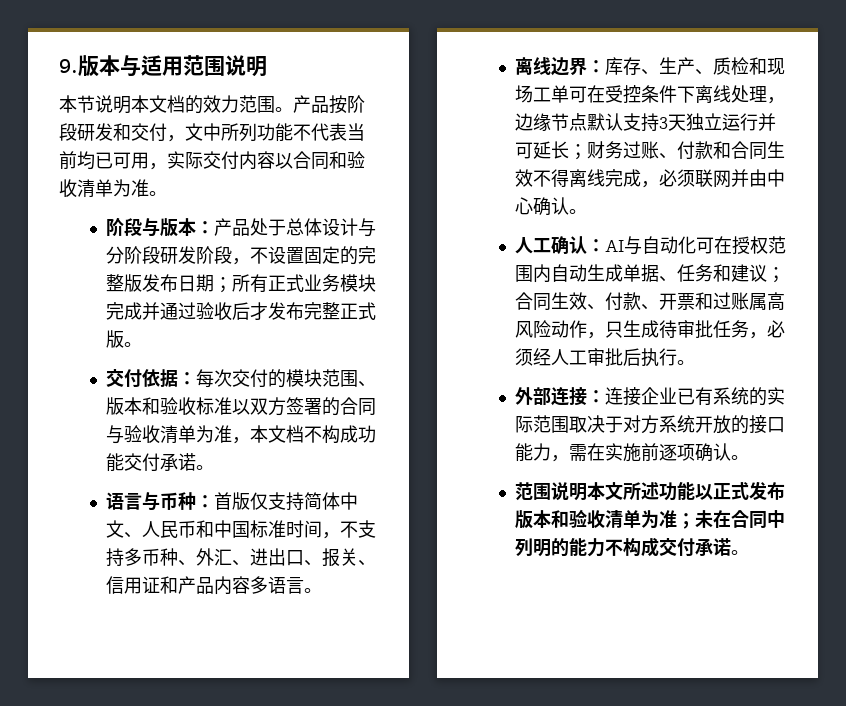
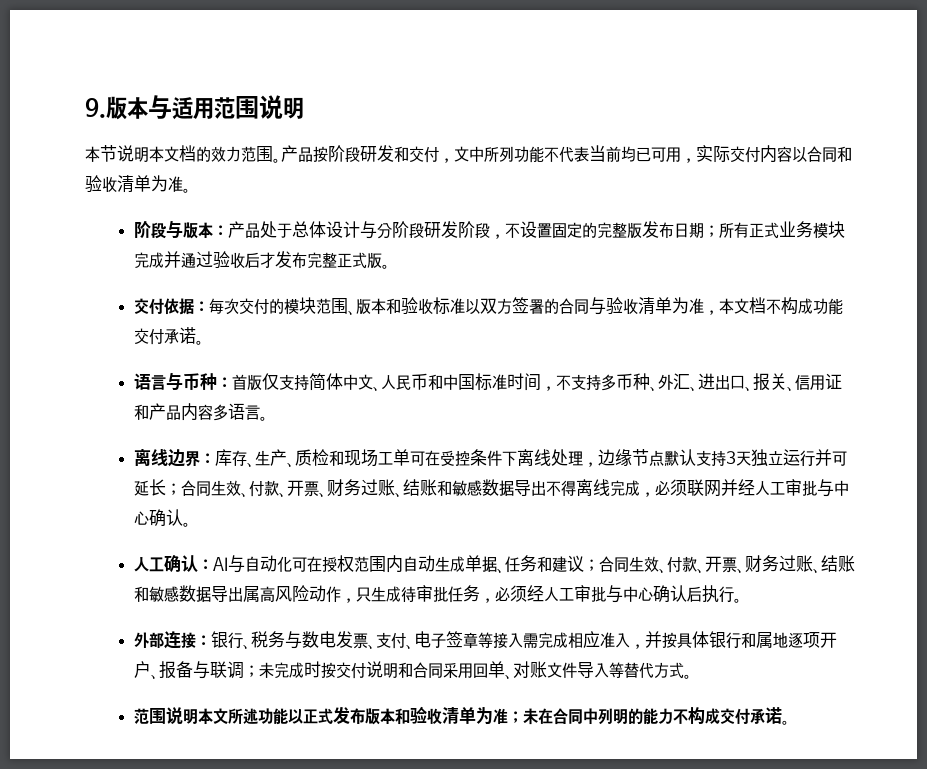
[587,141,786,160] [515,169,534,187] 财务过账、付款和合同生效 -> [181,479,547,498] 合同生效、付款、开票、财务过账、结账和敏感数据导出
[749,169,768,187] 由 -> [738,479,835,497] 经人工审批与
[695,292,750,310] 和过账 -> [737,555,856,574] [134,585,244,602] 、财务过账、结账和敏感数据导出
(624, 357) none -> [606,585,688,603] 与中心确认
[605,387,786,406] [515,415,786,434] [515,443,732,462] 连接企业已有系统的实际范围取决于对方系统开放的接口能力，需在实施前逐项确认 -> [211,631,838,650] [134,661,685,680] 银行、税务与数电发票、支付、电子签章等接入需完成相应准入，并按具体银行和属地逐项开户、报备与联调；未完成时按交付说明和合同采用回单、对账文件导入等替代方式

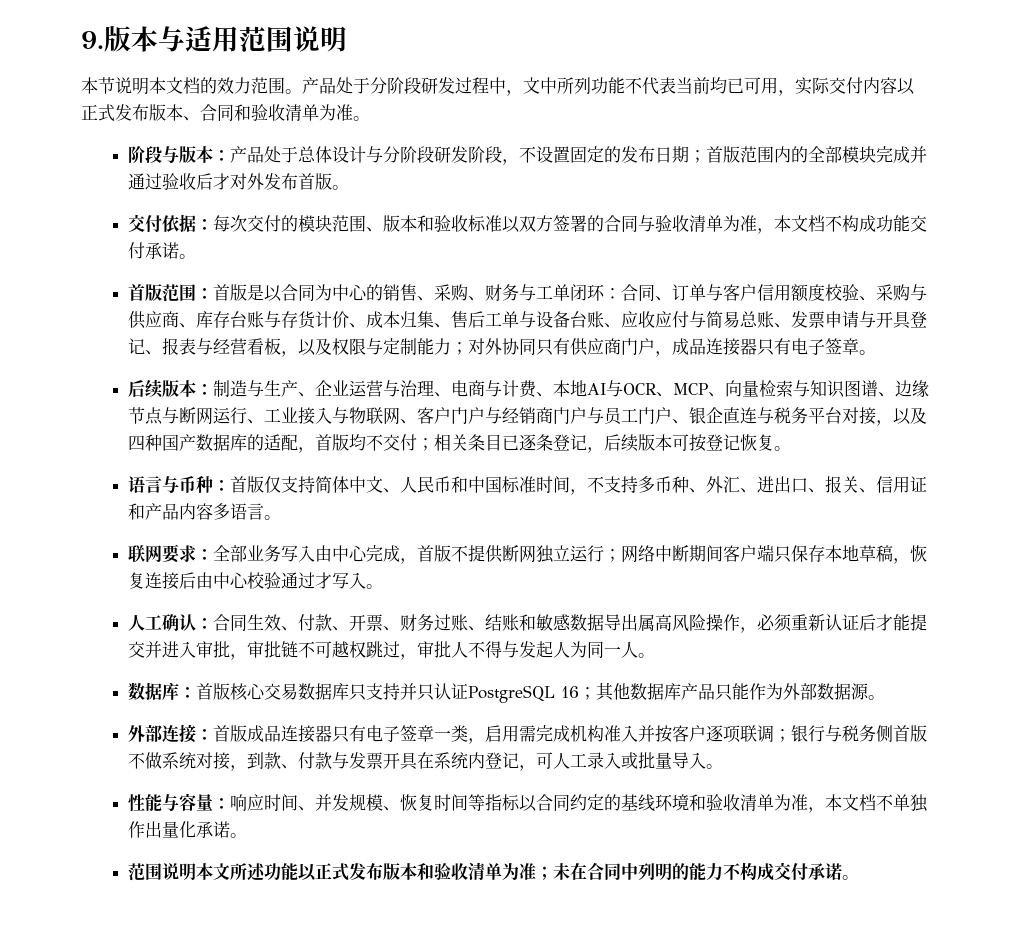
[313,145,439,163] 按阶段研发和交付 -> [336,77,506,94] 处于分阶段研发过程中
(807, 155) none -> [81,104,200,122] 正式发布版本、
[597,222,643,239] 完整版 -> (622, 154) none
[719,221,814,239] 所有正式业务 -> [706,146,843,163] 首版范围内的全部
[275,251,368,269] 发布完整正式 -> [230,173,316,190] 对外发布首
(205, 342) none -> [128,284,928,302] [128,311,928,329] [128,338,877,357] [128,379,930,398] [128,407,928,426] [128,434,792,453] // 首版范围：首版是以合同为中心的销售、采购、财务与工单闭环：合同、订单与客户信用额度校验、采购与供应商、库存台账与存货计价、成本归集、售后工单与设备台账、应收应付与简易总账、发票申请与开具登记、报表与经营看板，以及权限与定制能力；对外协同只有供应商门户，成品连接器只有电子签章。 // 后续版本：制造与生产、企业运营与治理、电商与计费、本地AI与OCR、MCP、向量检索与知识图谱、边缘节点与断网运行、工业接入与物联网、客户门户与经销商门户与员工门户、银企直连与税务平台对接，以及四种国产数据库的适配，首版均不交付；相关条目已逐条登记，后续版本可按登记恢复。
[134,449,848,468] [134,479,850,498] [134,509,192,527] [134,555,600,574] 离线边界：库存、生产、质检和现场工单可在受控条件下离线处理，边缘节点默认支持3天独立运行并可延长；合同生效、付款、开票、财务过账、结账和敏感数据导出不得离线完成，必须联网并经人工审批与中心确认。 // 人工确认：AI与自动化可在授权范围内自动生成单据、任务和建议； -> [128,544,928,564] [128,572,384,590] [128,613,214,631] 联网要求：全部业务写入由中心完成，首版不提供断网独立运行；网络中断期间客户端只保存本地草稿，恢复连接后由中心校验通过才写入。 // 人工确认：
[309,585,743,603] [134,631,838,650] [134,661,685,680] 动作，只生成待审批任务，必须经人工审批与中心确认后执行。 // 外部连接：银行、税务与数电发票、支付、电子签章等接入需完成相应准入，并按具体银行和属地逐项开户、报备与联调；未完成时按交付说明和合同采用回单、对账文件导入等替代方式 -> [706,614,928,633] [128,641,656,660] [128,682,886,703] [128,724,928,744] [128,752,724,771] [128,793,929,813] [128,821,231,838] 操作，必须重新认证后才能提交并进入审批，审批链不可越权跳过，审批人不得与发起人为同一人。 // 数据库：首版核心交易数据库只支持并只认证PostgreSQL 16；其他数据库产品只能作为外部数据源。 // 外部连接：首版成品连接器只有电子签章一类，启用需完成机构准入并按客户逐项联调；银行与税务侧首版不做系统对接，到款、付款与发票开具在系统内登记，可人工录入或批量导入。 // 性能与容量：响应时间、并发规模、恢复时间等指标以合同约定的基线环境和验收清单为准，本文档不单独作出量化承诺

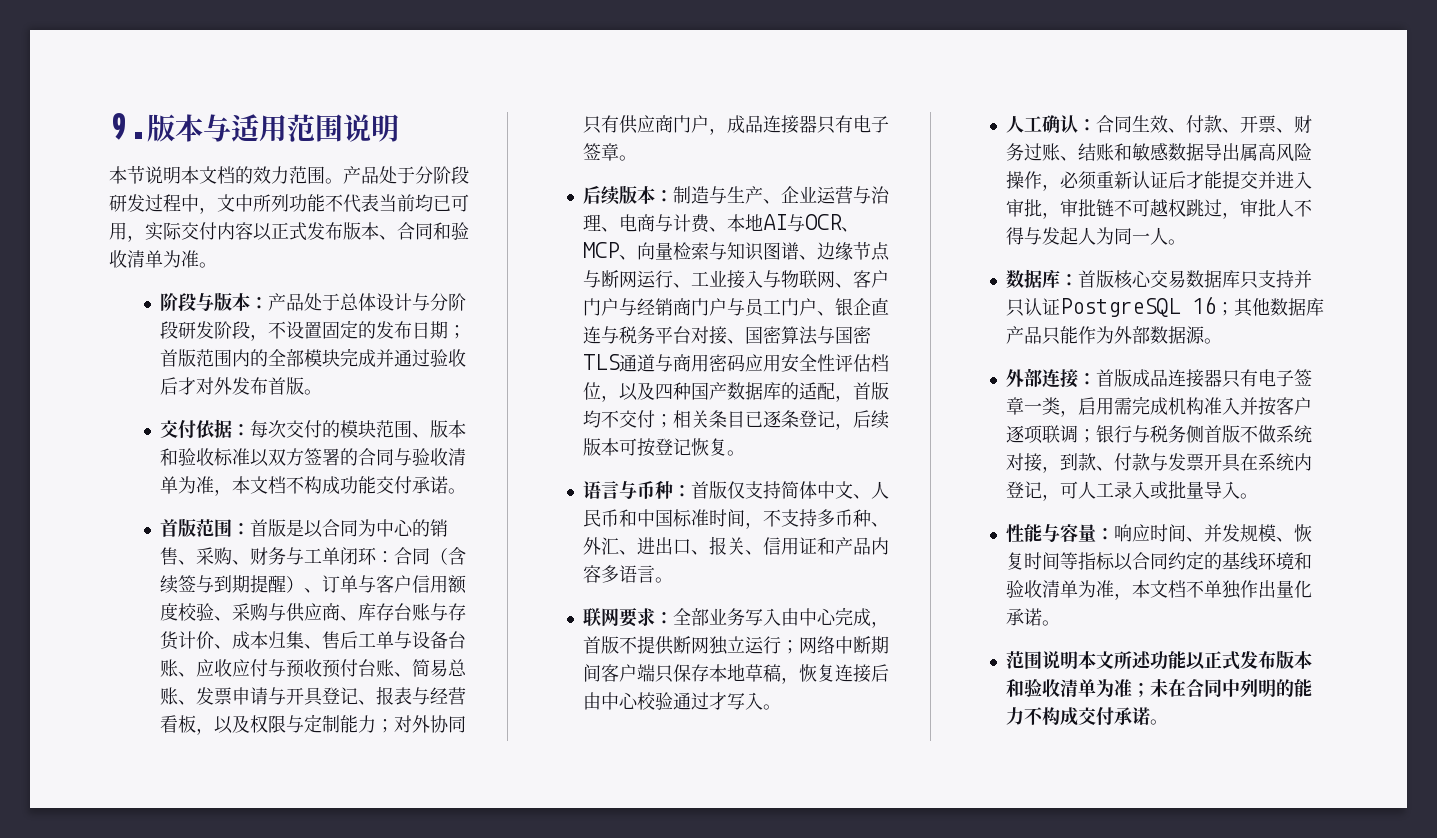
(656, 292) none -> [430,547,467,565] [160,575,305,594] （含续签与到期提醒）
(707, 319) none -> [286,659,413,678] 预收预付台账、
(877, 416) none -> [727,326,872,345] [583,353,890,373] [583,382,602,400] 、国密算法与国密TLS通道与商用密码应用安全性评估档位

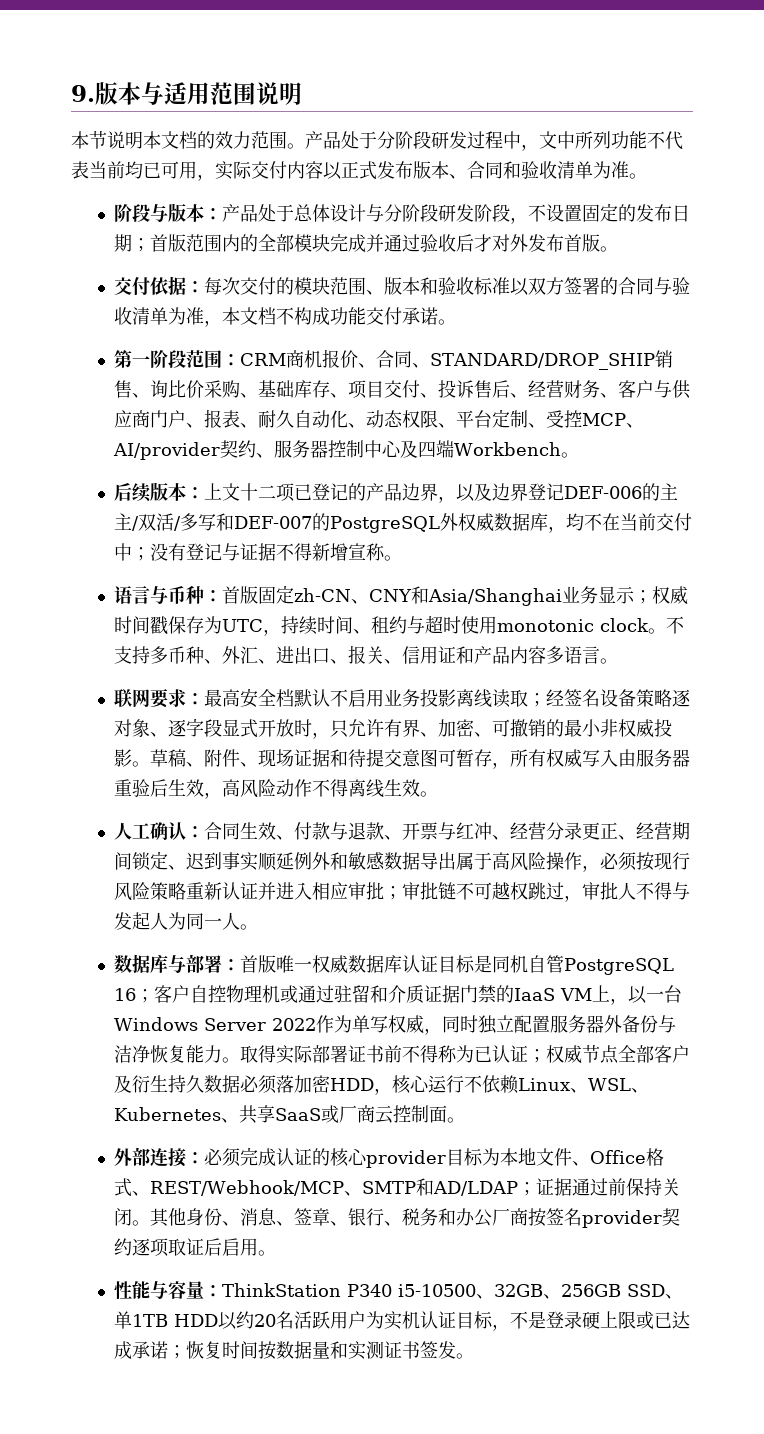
[160,518,449,538] [160,547,467,565] [160,575,468,594] [160,603,467,622] [160,631,467,650] [160,659,468,678] [160,686,467,706] [160,714,467,735] [583,115,890,135] [583,143,638,161] [583,185,891,205] [583,214,860,233] [583,242,891,261] [583,270,890,289] [583,298,890,317] [583,326,872,345] [583,353,890,373] [583,382,890,402] [583,410,890,430] [583,438,728,457] 首版范围：首版是以合同为中心的销售、采购、财务与工单闭环：合同（含续签与到期提醒）、订单与客户信用额度校验、采购与供应商、库存台账与存货计价、成本归集、售后工单与设备台账、应收应付与预收预付台账、简易总账、发票申请与开具登记、报表与经营看板，以及权限与定制能力；对外协同只有供应商门户，成品连接器只有电子签章。 // 后续版本：制造与生产、企业运营与治理、电商与计费、本地AI与OCR、MCP、向量检索与知识图谱、边缘节点与断网运行、工业接入与物联网、客户门户与经销商门户与员工门户、银企直连与税务平台对接、国密算法与国密TLS通道与商用密码应用安全性评估档位，以及四种国产数据库的适配，首版均不交付；相关条目已逐条登记，后续版本可按登记恢复 -> [113,349,673,370] [113,380,691,399] [113,409,644,428] [112,440,579,460] [113,482,678,503] [113,513,692,533] [113,543,385,561] 第一阶段范围：CRM商机报价、合同、STANDARD/DROP_SHIP销售、询比价采购、基础库存、项目交付、投诉售后、经营财务、客户与供应商门户、报表、耐久自动化、动态权限、平台定制、受控MCP、AI/provider契约、服务器控制中心及四端Workbench。 // 后续版本：上文十二项已登记的产品边界，以及边界登记DEF-006的主主/双活/多写和DEF-007的PostgreSQL外权威数据库，均不在当前交付中；没有登记与证据不得新增宣称
[727,481,890,499] [583,509,764,529] 仅支持简体中文、人民币和中国标准时间， -> [257,585,688,606] [113,615,666,636] 固定zh-CN、CNY和Asia/Shanghai业务显示；权威时间戳保存为UTC，持续时间、租约与超时使用monotonic clock。
[673,607,890,628] [583,636,890,655] [583,664,890,684] [583,692,764,710] 全部业务写入由中心完成，首版不提供断网独立运行；网络中断期间客户端只保存本地草稿，恢复连接后由中心校验通过才写入 -> [203,688,691,708] [113,718,672,739] [113,749,690,769] [113,779,420,799] 最高安全档默认不启用业务投影离线读取；经签名设备策略逐对象、逐字段显式开放时，只允许有界、加密、可撤销的最小非权威投影。草稿、附件、现场证据和待提交意图可暂存，所有权威写入由服务器重验后生效，高风险动作不得离线生效
[1222,115,1313,133] [1006,143,1115,161] 、开票、财务过账、结账 -> [329,822,690,840] [113,851,330,871] 与退款、开票与红冲、经营分录更正、经营期间锁定、迟到事实顺延例外
(1259, 152) none -> [473,852,492,870] 于
[1096,171,1313,189] [1006,199,1061,219] 重新认证后才能提交并进入审批， -> [635,852,690,871] [113,882,402,901] 按现行风险策略重新认证并进入相应审批；
[1060,270,1313,289] [1006,296,1325,317] [1006,326,1223,345] [1006,368,1313,388] [1006,396,1313,417] [1006,425,1313,444] [1006,453,1313,473] [1006,481,1259,501] [1006,524,1313,543] [1006,551,1313,571] [1006,580,1313,600] [1006,608,1061,626] [1006,650,1313,670] [1006,679,1313,698] [1006,707,1151,726] ：首版核心交易数据库只支持并只认证PostgreSQL 16；其他数据库产品只能作为外部数据源。 // 外部连接：首版成品连接器只有电子签章一类，启用需完成机构准入并按客户逐项联调；银行与税务侧首版不做系统对接，到款、付款与发票开具在系统内登记，可人工录入或批量导入。 // 性能与容量：响应时间、并发规模、恢复时间等指标以合同约定的基线环境和验收清单为准，本文档不单独作出量化承诺。 // 范围说明本文所述功能以正式发布版本和验收清单为准；未在合同中列明的能力不构成交付承诺 -> [167,954,674,975] [113,985,682,1005] [113,1015,676,1035] [113,1045,690,1064] [113,1075,649,1095] [113,1105,465,1124] [113,1147,664,1168] [113,1178,680,1197] [113,1208,680,1228] [113,1238,276,1257] [113,1281,683,1300] [113,1311,690,1331] [113,1341,456,1360] 与部署：首版唯一权威数据库认证目标是同机自管PostgreSQL 16；客户自控物理机或通过驻留和介质证据门禁的IaaS VM上，以一台Windows Server 2022作为单写权威，同时独立配置服务器外备份与洁净恢复能力。取得实际部署证书前不得称为已认证；权威节点全部客户及衍生持久数据必须落加密HDD，核心运行不依赖Linux、WSL、Kubernetes、共享SaaS或厂商云控制面。 // 外部连接：必须完成认证的核心provider目标为本地文件、Office格式、REST/Webhook/MCP、SMTP和AD/LDAP；证据通过前保持关闭。其他身份、消息、签章、银行、税务和办公厂商按签名provider契约逐项取证后启用。 // 性能与容量：ThinkStation P340 i5-10500、32GB、256GB SSD、单1TB HDD以约20名活跃用户为实机认证目标，不是登录硬上限或已达成承诺；恢复时间按数据量和实测证书签发

